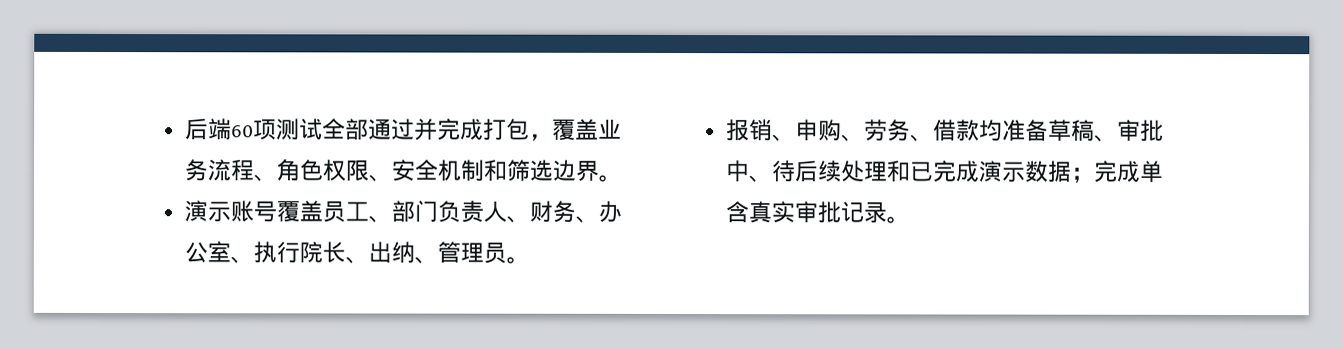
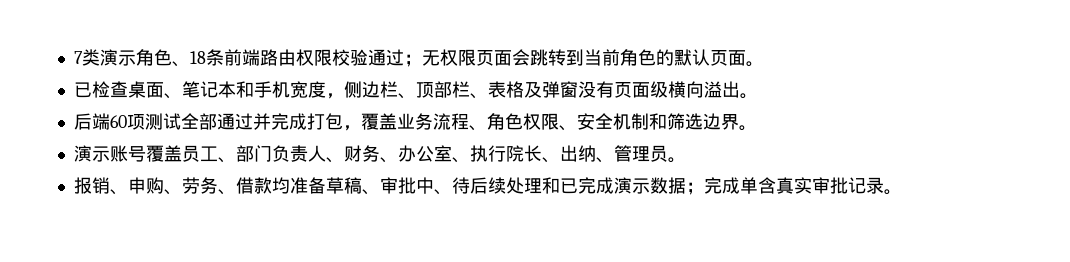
(185, 129) none -> [73,49,764,67] [73,81,758,99] 7类演示角色、18条前端路由权限校验通过；无权限页面会跳转到当前角色的默认页面。 // 已检查桌面、笔记本和手机宽度，侧边栏、顶部栏、表格及弹窗没有页面级横向溢出。 //

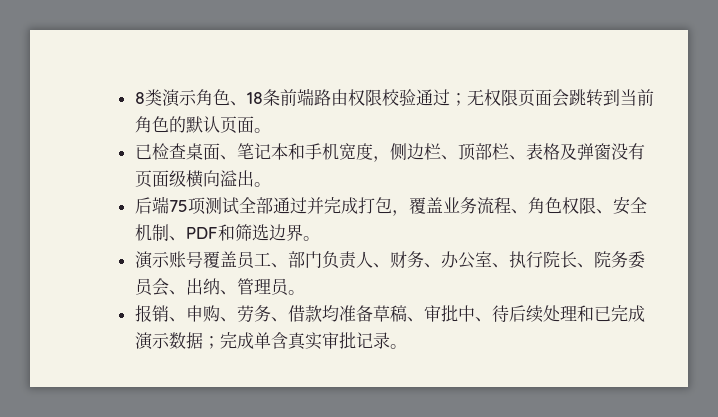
[73,51,83,64] 7 -> [134,92,145,104] 8
[109,115,127,128] 60 -> [168,200,188,212] 75
(649, 121) none -> [168,227,218,241] 、PDF
(560, 160) none -> [593,251,645,269] [134,278,186,296] 院务委员会、

